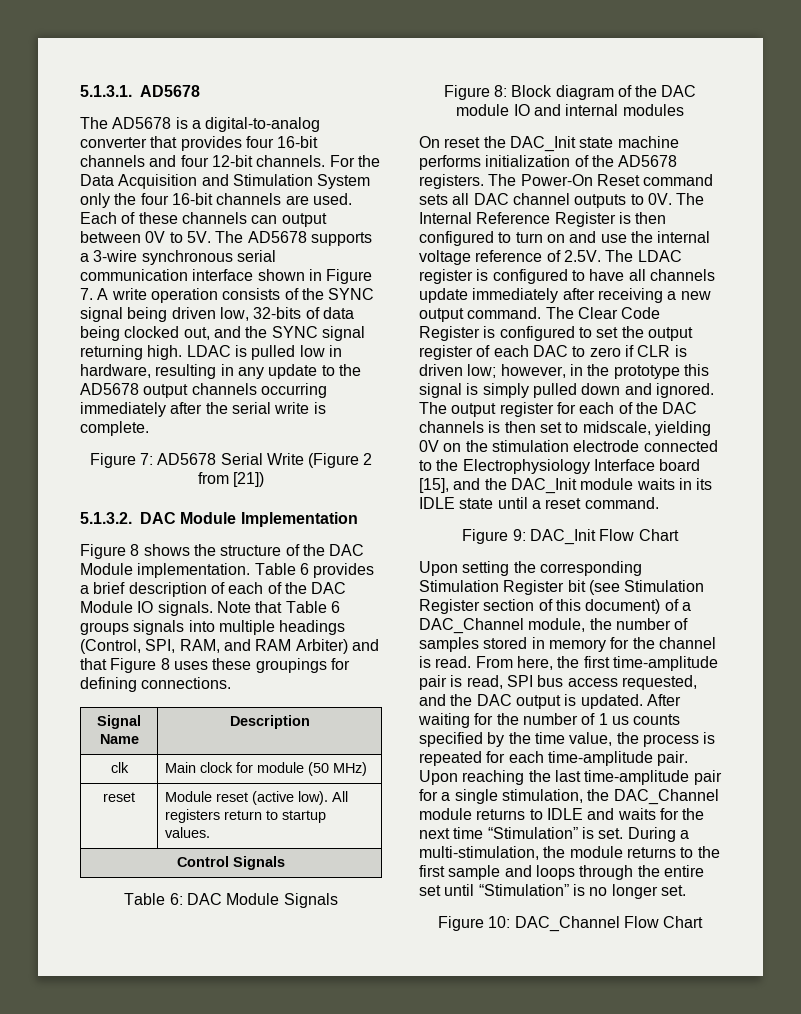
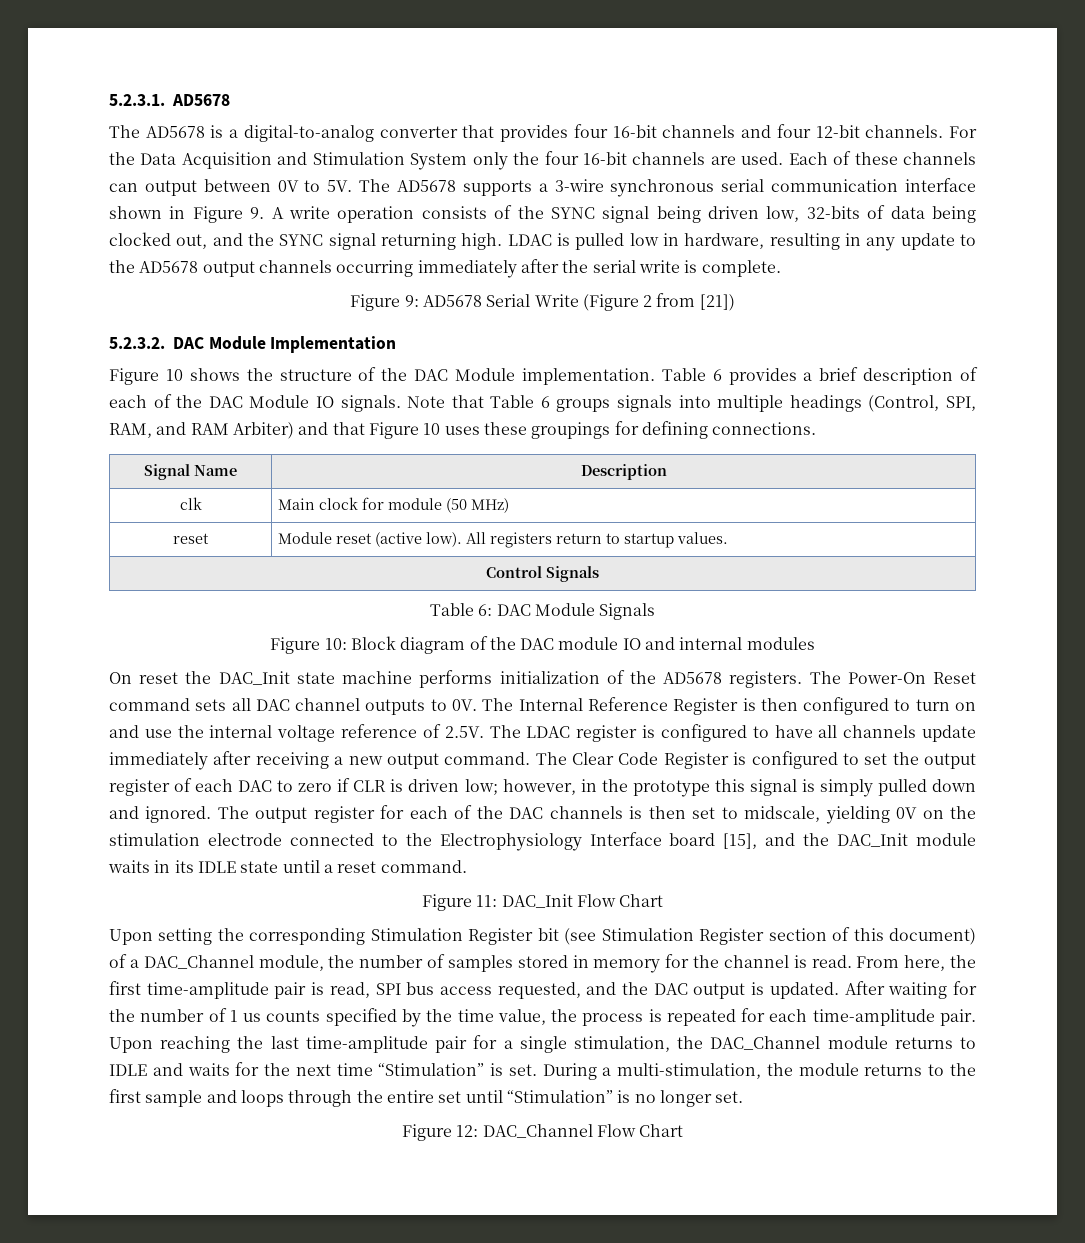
[80,85,132,97] 5.1.3.1. -> [109,94,165,106] 5.2.3.1.
[80,288,93,300] 7. -> [250,207,265,219] 9.
[139,453,153,465] 7: -> [404,295,419,307] 9:
[80,512,132,524] 5.1.3.2. -> [109,337,165,349] 5.2.3.2.
[130,544,140,556] 8 -> [165,369,183,381] 10
[160,658,170,670] 8 -> [423,423,441,435] 10
[493,85,507,97] 8: -> [324,638,347,650] 10:
[512,529,526,541] 9: -> [476,895,498,907] 11:
[488,916,511,928] 10: -> [456,1125,479,1137] 12:

